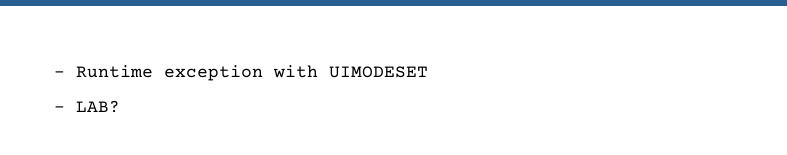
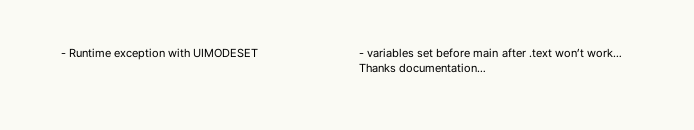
[76,100,120,113] LAB? -> [367,48,622,58] [359,63,487,73] variables set before main after .text won’t work… Thanks documentation…

